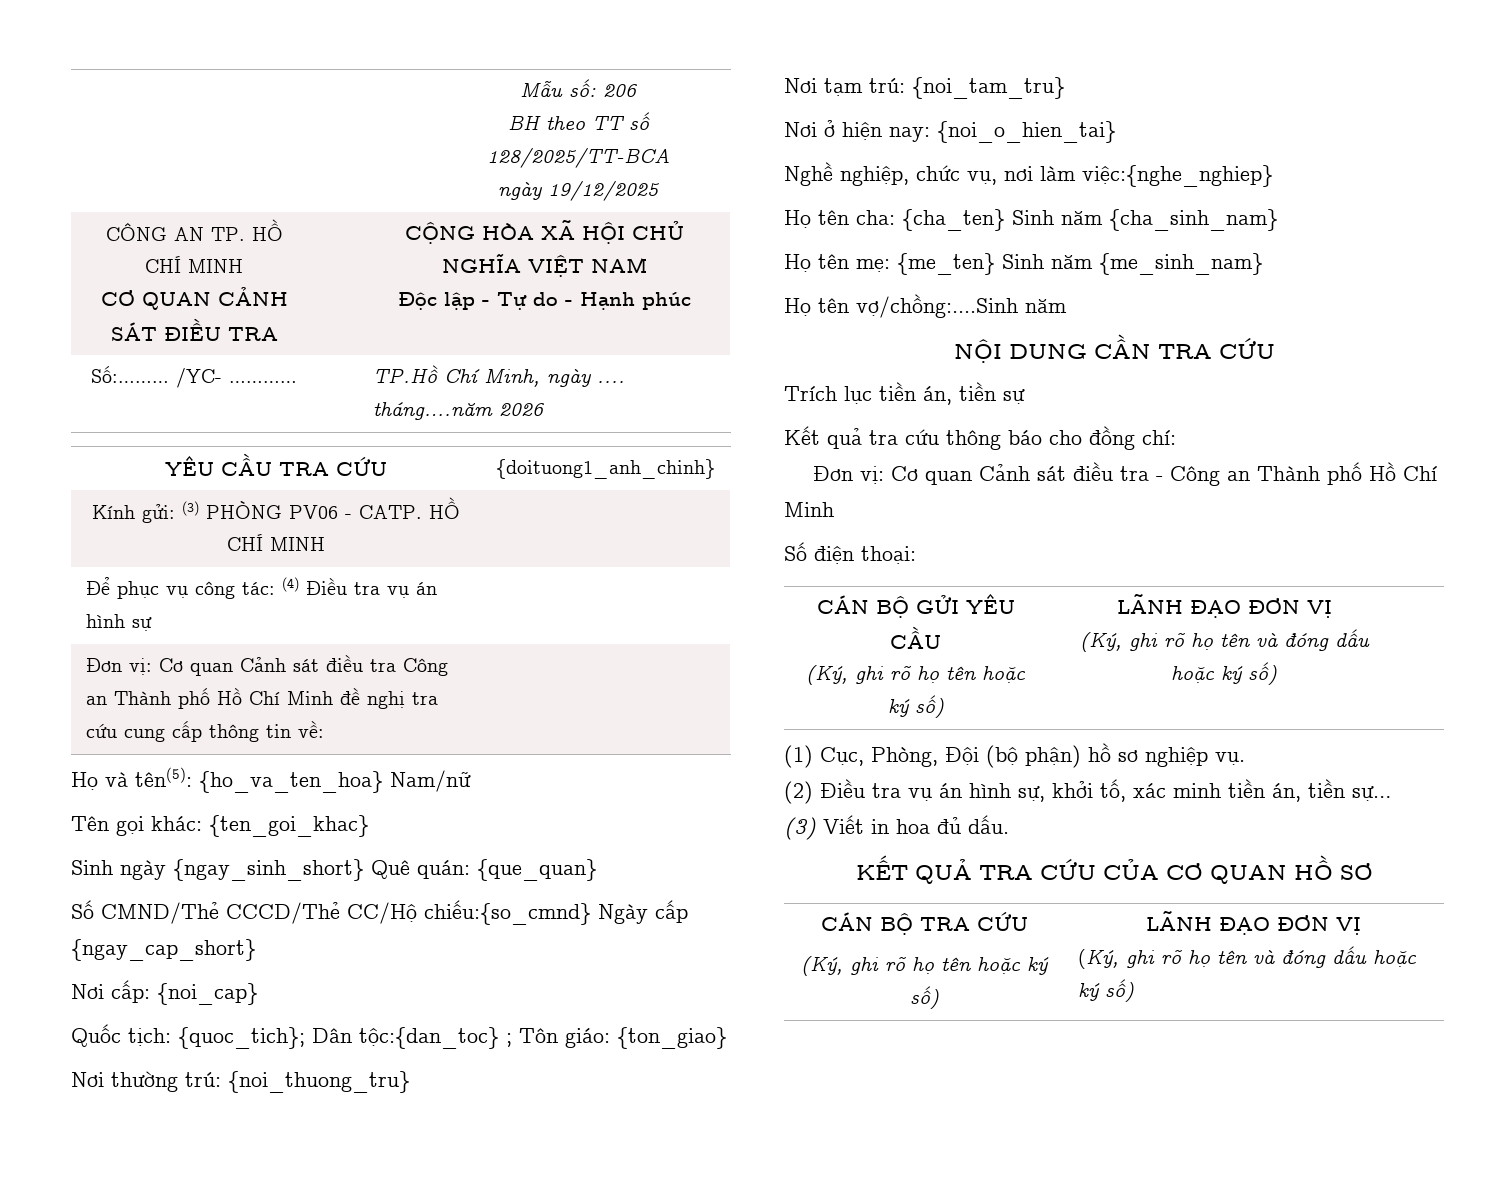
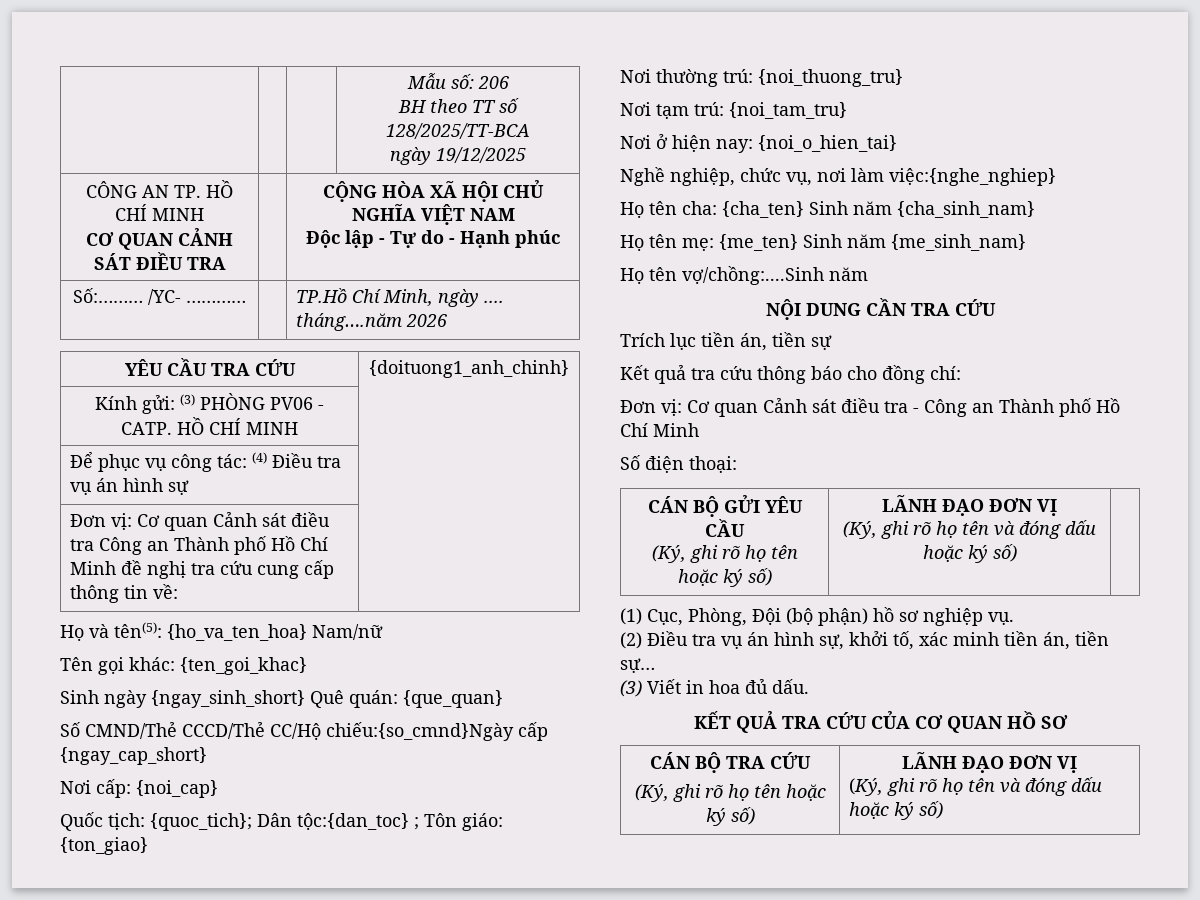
[424,900,648,925] chiếu:{so_cmnd} Ngày -> [326,722,514,741] chiếu:{so_cmnd}Ngày

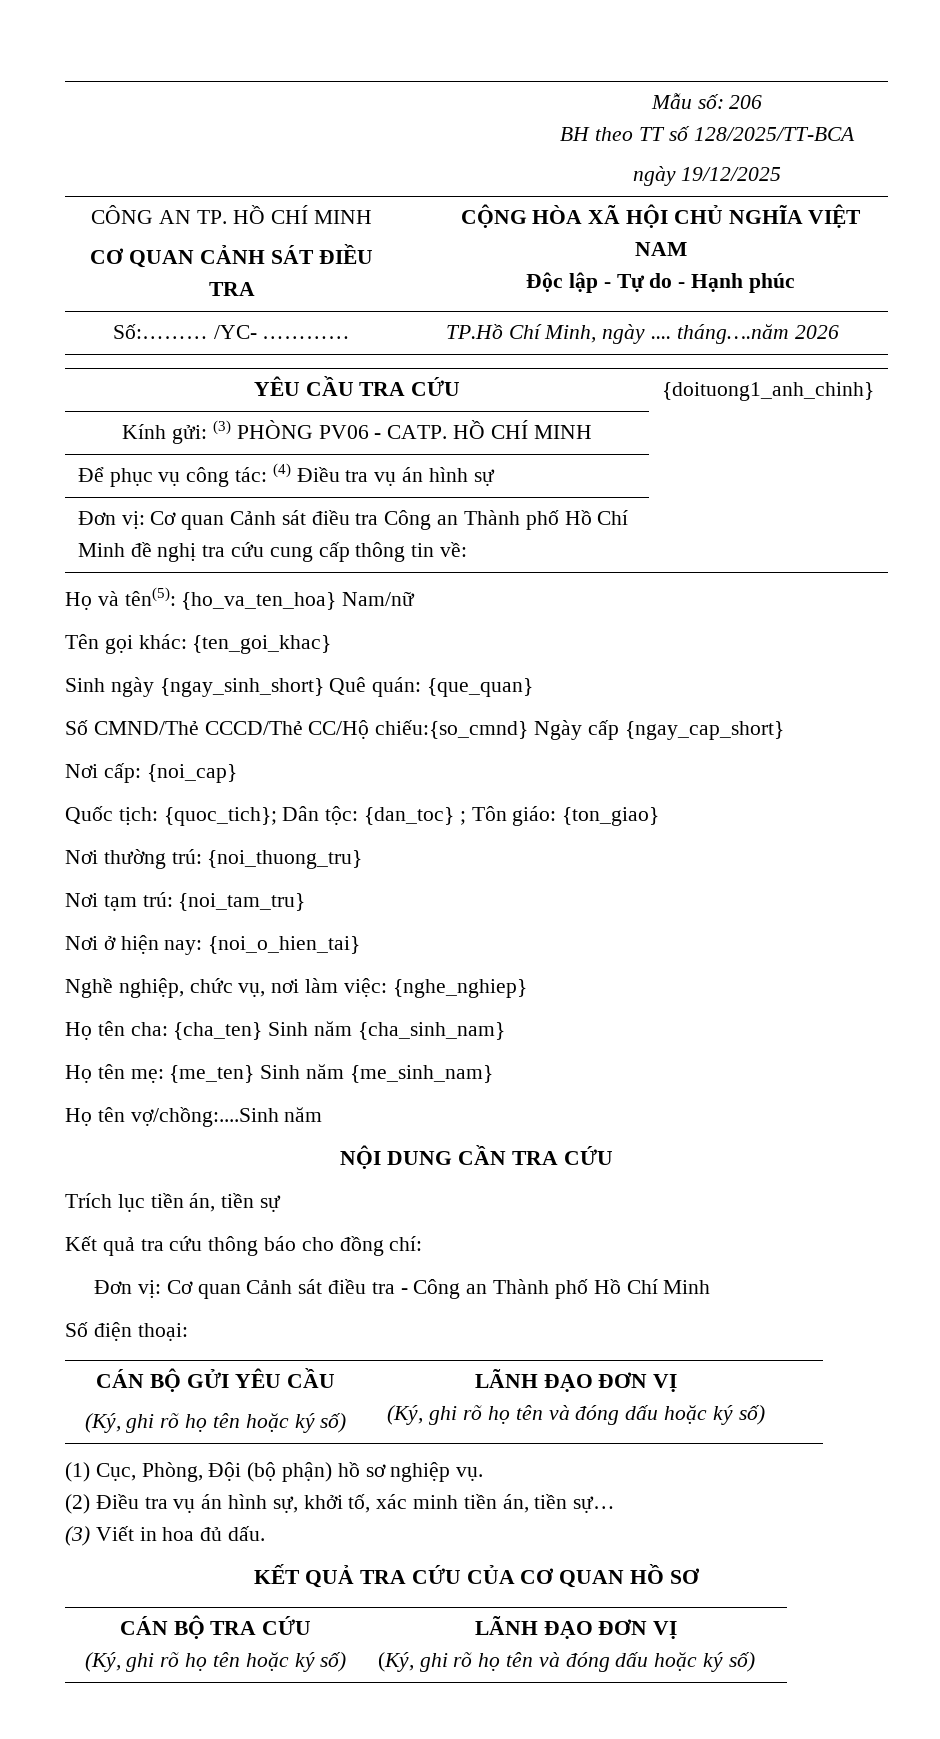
[326,722,514,741] chiếu:{so_cmnd}Ngày -> [375,720,583,740] chiếu:{so_cmnd} Ngày
[297,813,409,830] tộc:{dan_toc} -> [325,806,455,825] tộc: {dan_toc}
[889,168,1056,186] việc:{nghe_nghiep} -> [343,978,527,998] việc: {nghe_nghiep}

